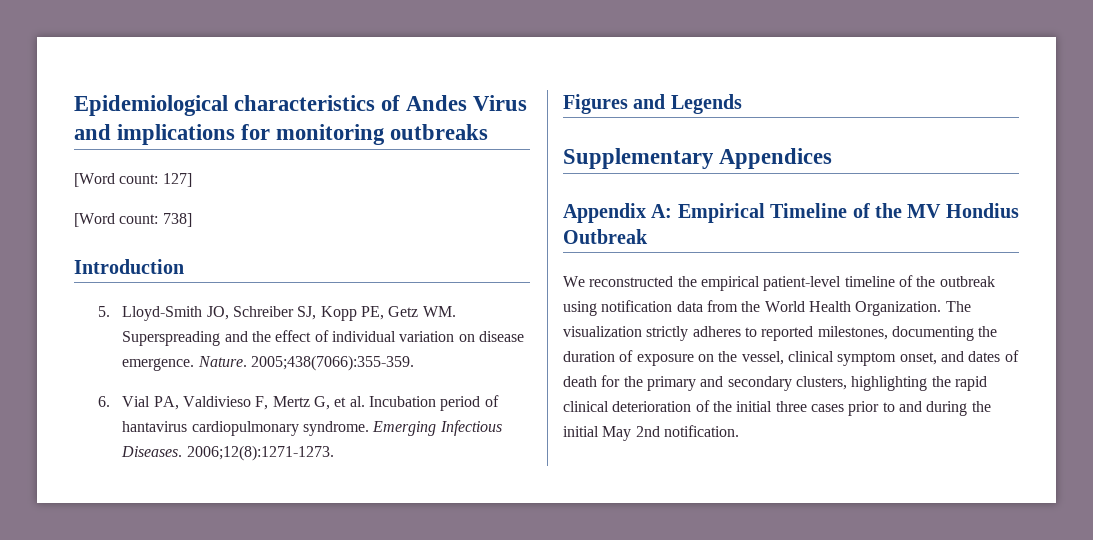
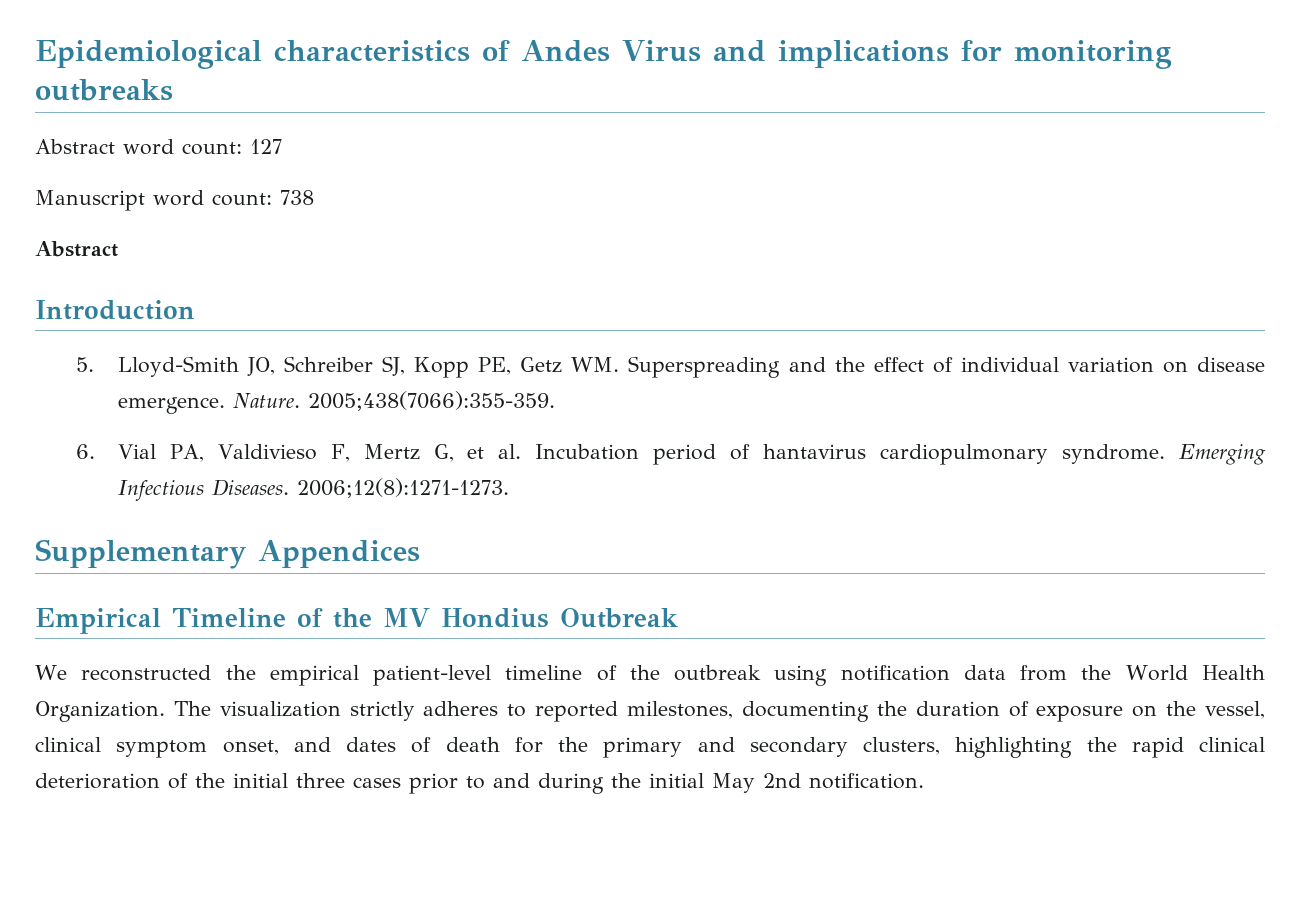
[74,173,192,187] [74,213,192,227] [Word count: 127] // [Word count: 738] -> [35,139,282,155] [35,190,314,211] [35,241,118,257] Abstract word count: 127 // Manuscript word count: 738 // Abstract
[563,94,742,114] // Figures and Legends -> (509, 488) none
[563,203,673,223] Appendix A: -> (420, 554) none

